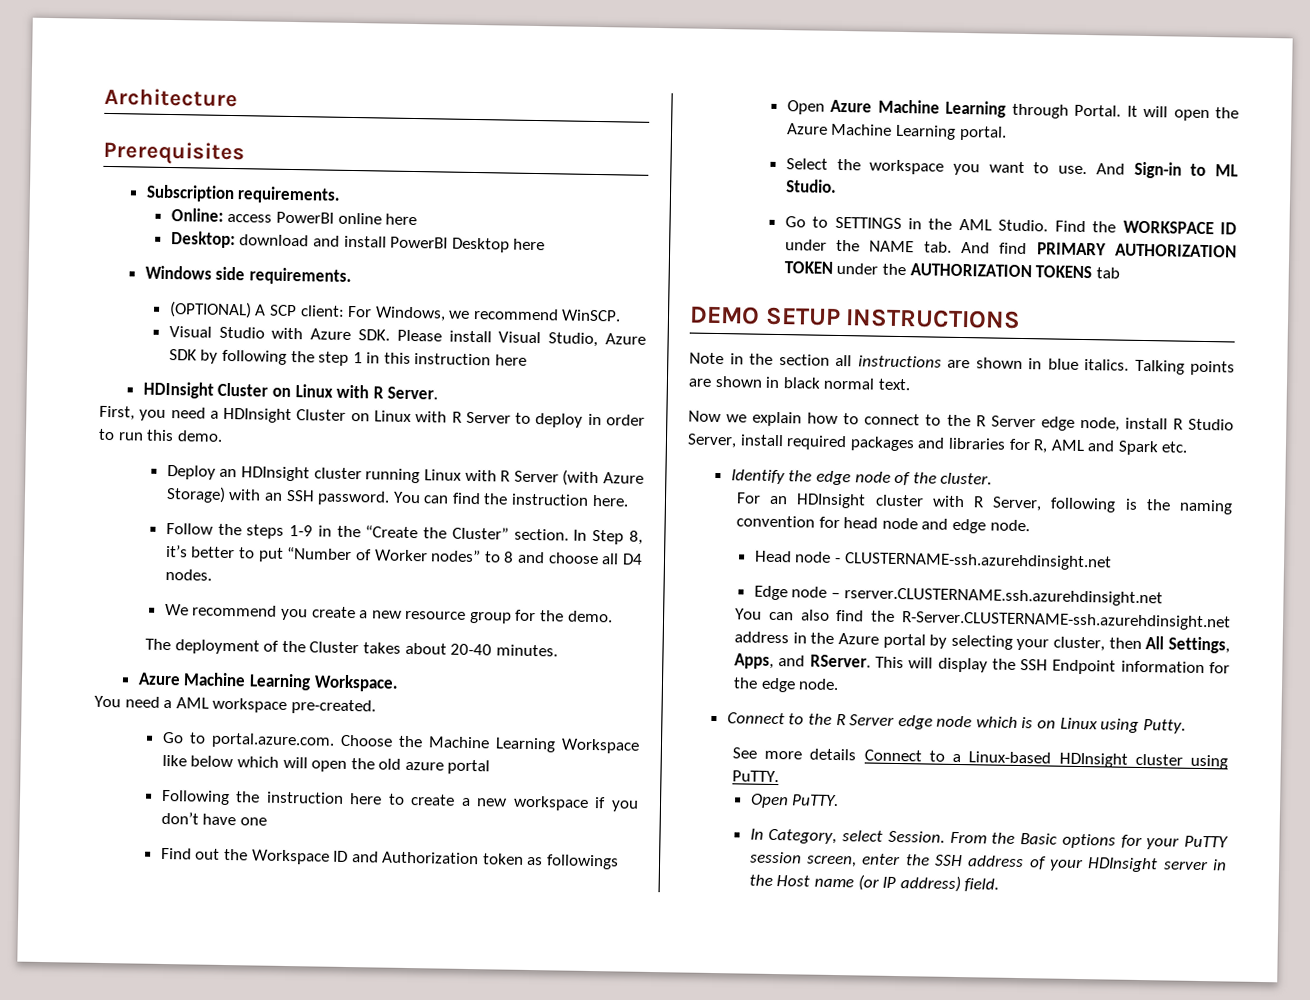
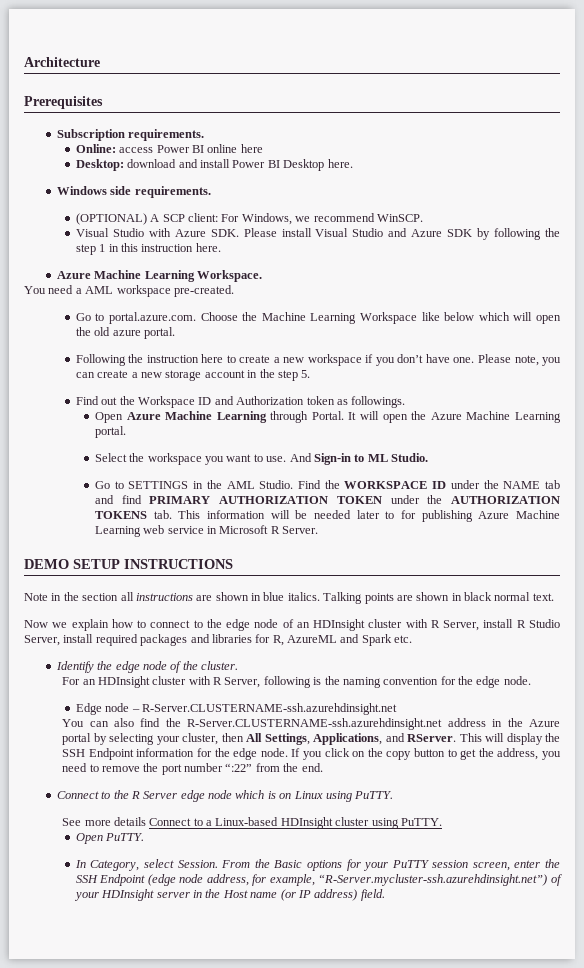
[275,211,334,224] PowerBI -> [156,145,205,153] Power BI
[390,236,546,253] PowerBI Desktop here -> [232,159,353,171] Power BI Desktop here.
[548,332,599,348] Studio, -> [352,228,408,237] Studio and
[495,354,528,366] [142,381,439,400] [99,405,645,428] [98,428,223,442] [166,464,645,487] [165,485,629,507] [165,522,644,545] [164,544,644,565] [164,568,212,581] [164,603,613,624] [145,638,558,657] here // HDInsight Cluster on Linux with R Server. // First, you need a HDInsight Cluster on Linux with R Server to deploy in order to run this demo. // Deploy an HDInsight cluster running Linux with R Server (with Azure Storage) with an SSH password. You can find the instruction here. // Follow the steps 1-9 in the “Create the Cluster” section. In Step 8, it’s better to put “Number of Worker nodes” to 8 and choose all D4 nodes. // We recommend you create a new resource group for the demo. // The deployment of the Cluster takes about 20-40 minutes. -> [195,243,221,252] here.
[447,759,491,775] portal -> [144,327,176,339] portal.
[239,817,267,826] one -> [453,354,562,366] [75,369,311,381] one. Please note, you can create a new storage account in the step 5.
[546,854,620,870] followings -> [351,396,406,408] followings.
[923,241,991,254] tab. And -> [545,480,560,489] [94,495,114,504] tab and
[1095,267,1120,279] tab -> [153,510,561,522] [94,525,319,537] tab. This information will be needed later to for publishing Azure Machine Learning web service in Microsoft R Server.
[975,415,1120,432] R Server edge node, -> [226,619,480,631] edge node of an HDInsight cluster with R Server,
[1050,439,1085,452] AML -> [287,635,337,643] AzureML
[843,517,1030,534] [754,550,1112,571] head node and edge node. // Head node - CLUSTERNAME-ssh.azurehdinsight.net -> [458,676,531,688] the edge node.
[843,587,1163,607] rserver.CLUSTERNAME.ssh.azurehdinsight.net -> [142,703,398,715] R-Server.CLUSTERNAME-ssh.azurehdinsight.net
[734,653,775,669] Apps, -> [313,733,383,745] Applications,
(840, 684) none -> [291,748,561,760] [62,763,323,775] If you click on the copy button to get the address, you need to remove the port number “:22” from the end.
[1142,719,1186,734] Putty. -> [354,791,394,799] PuTTY.
[968,855,1025,868] address -> [99,874,548,886] Endpoint (edge node address, for example, “R-Server.mycluster-ssh.azurehdinsight.net”)

